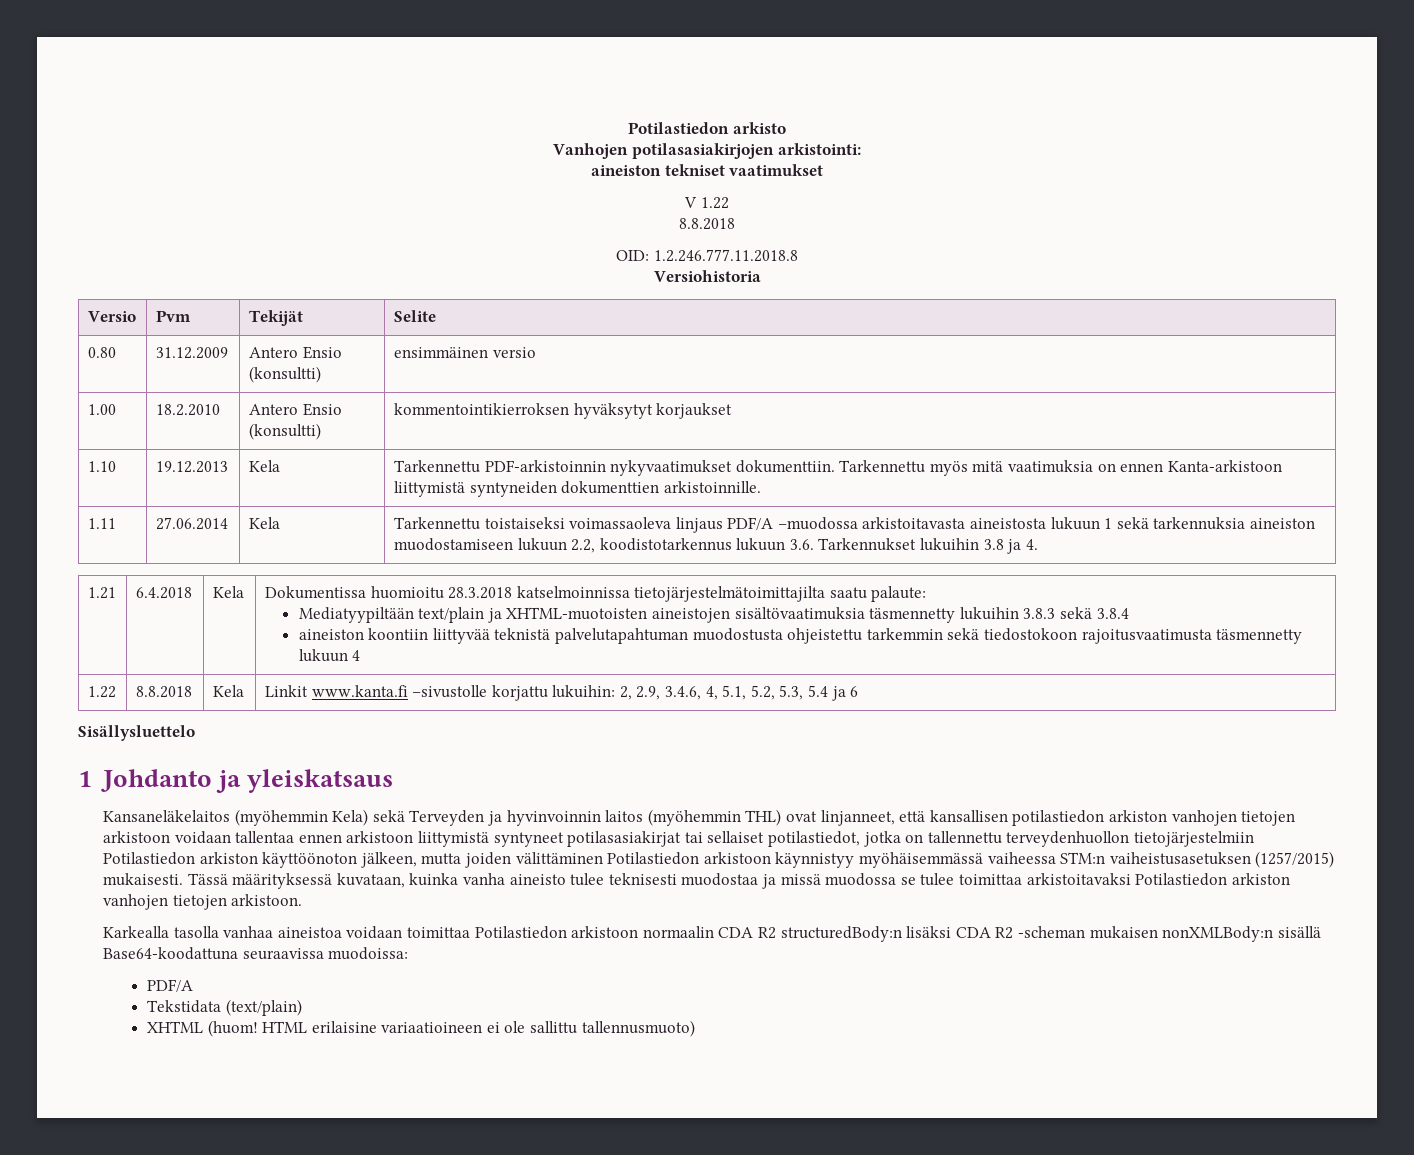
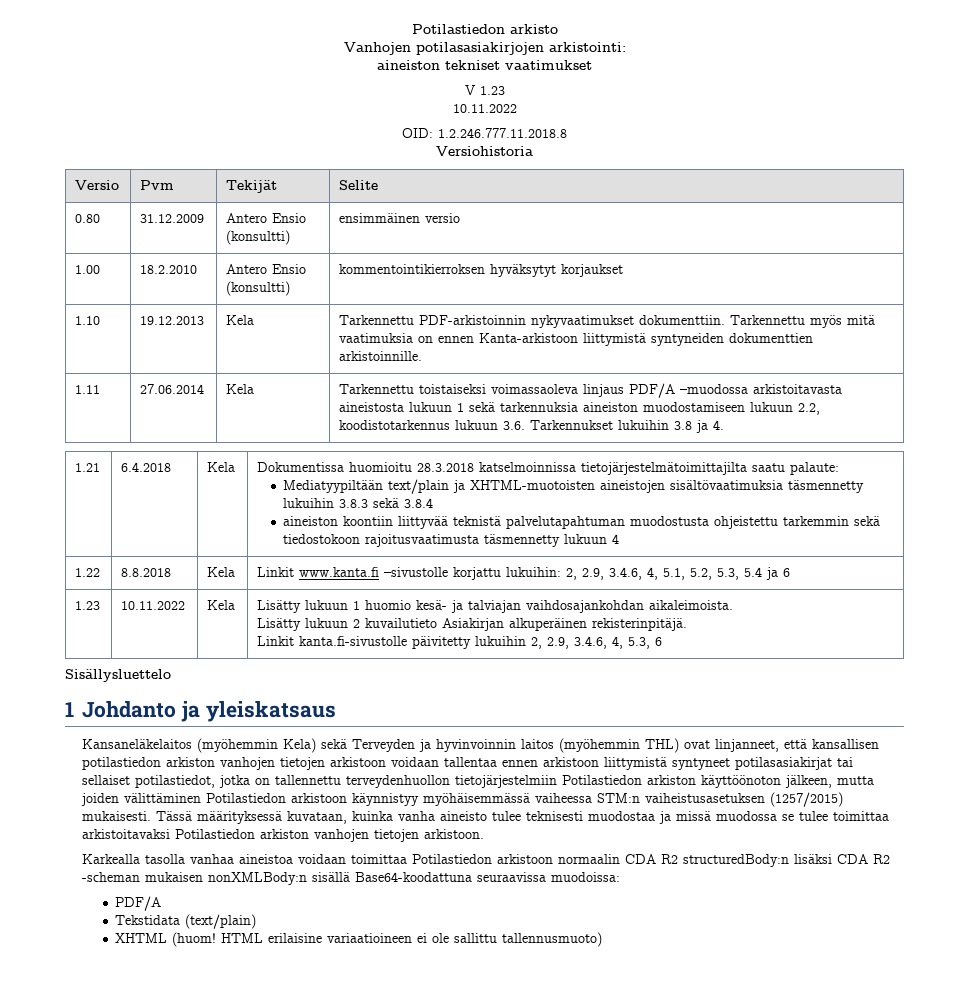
[700,197,729,209] [679,218,735,230] 1.22 // 8.8.2018 -> [479,86,505,95] [452,104,517,113] 1.23 // 10.11.2022
(859, 691) none -> [75,601,101,610] [121,601,186,610] [207,600,236,610] [257,600,734,613] [257,618,688,631] [257,636,663,649] // 1.23 | 10.11.2022 | Kela | Lisätty lukuun 1 huomio kesä- ja talviajan vaihdosajankohdan aikaleimoista. // Lisätty lukuun 2 kuvailutieto Asiakirjan alkuperäinen rekisterinpitäjä. // Linkit kanta.fi-sivustolle päivitetty lukuihin 2, 2.9, 3.4.6, 4, 5.3, 6

